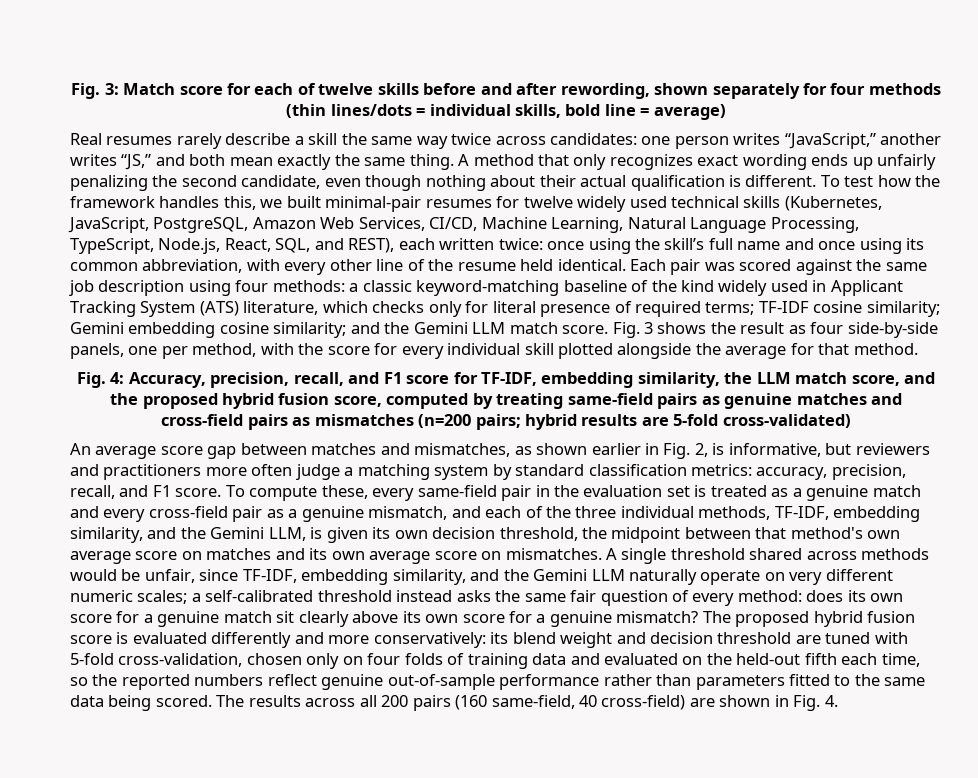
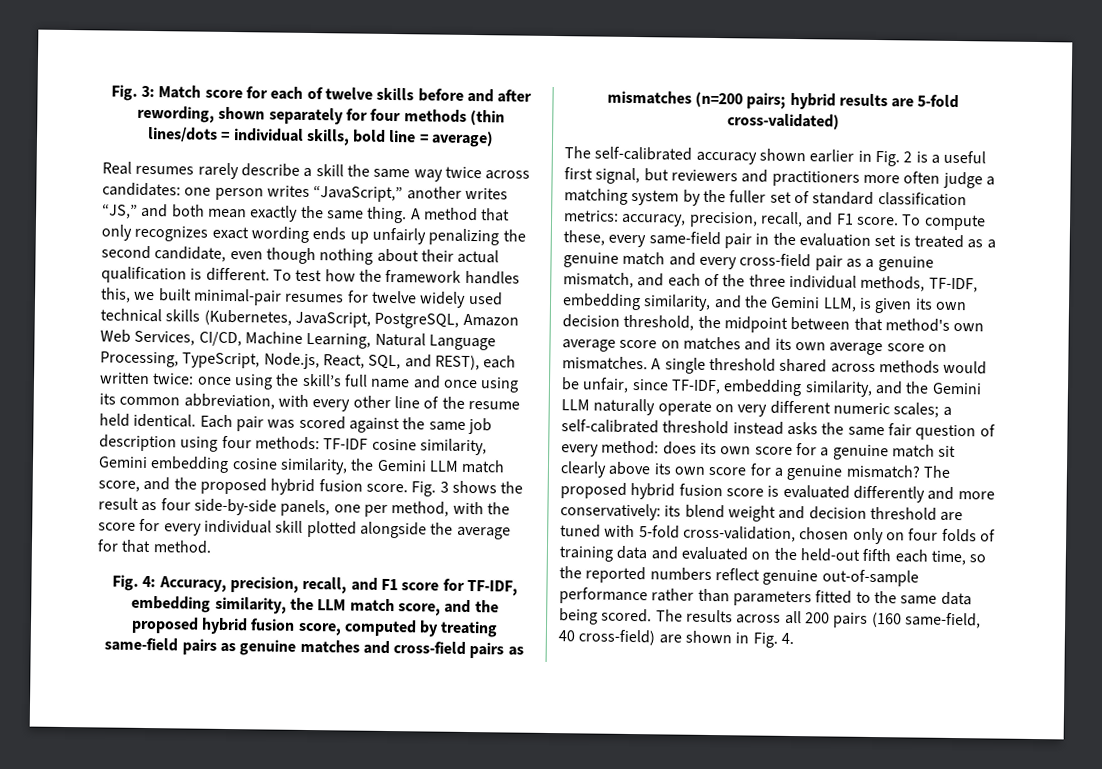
[349,280,903,296] [70,301,755,317] a classic keyword-matching baseline of the kind widely used in Applicant Tracking System (ATS) literature, which checks only for literal presence of required terms; -> (320, 443) none
[866,301,940,317] similarity; -> [419,438,487,456] similarity,
[273,322,380,338] similarity; and -> [279,457,348,475] similarity,
(558, 328) none -> [98,476,363,496] score, and the proposed hybrid fusion
[70,443,821,459] An average score gap between matches and mismatches, as shown earlier in Fig. 2, is informative, -> [564,146,987,167] [564,167,641,185] The self-calibrated accuracy shown earlier in Fig. 2 is a useful first signal,
(512, 472) none -> [702,189,810,204] the fuller set of

